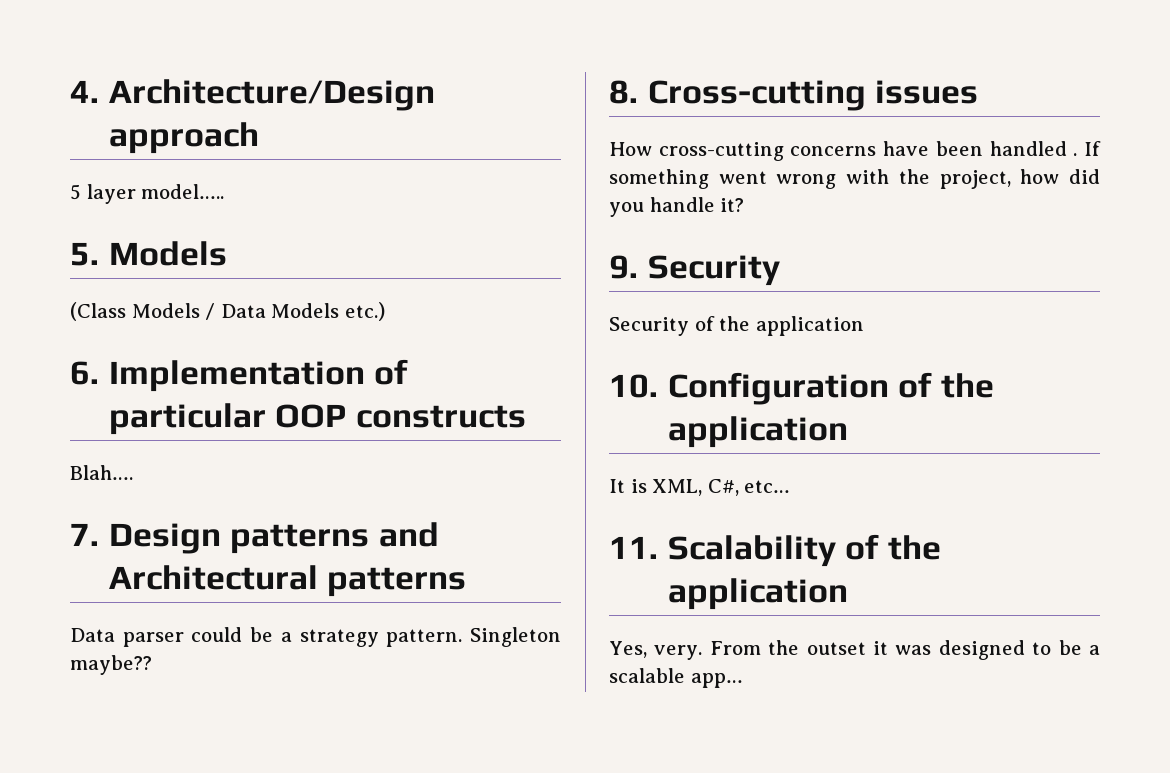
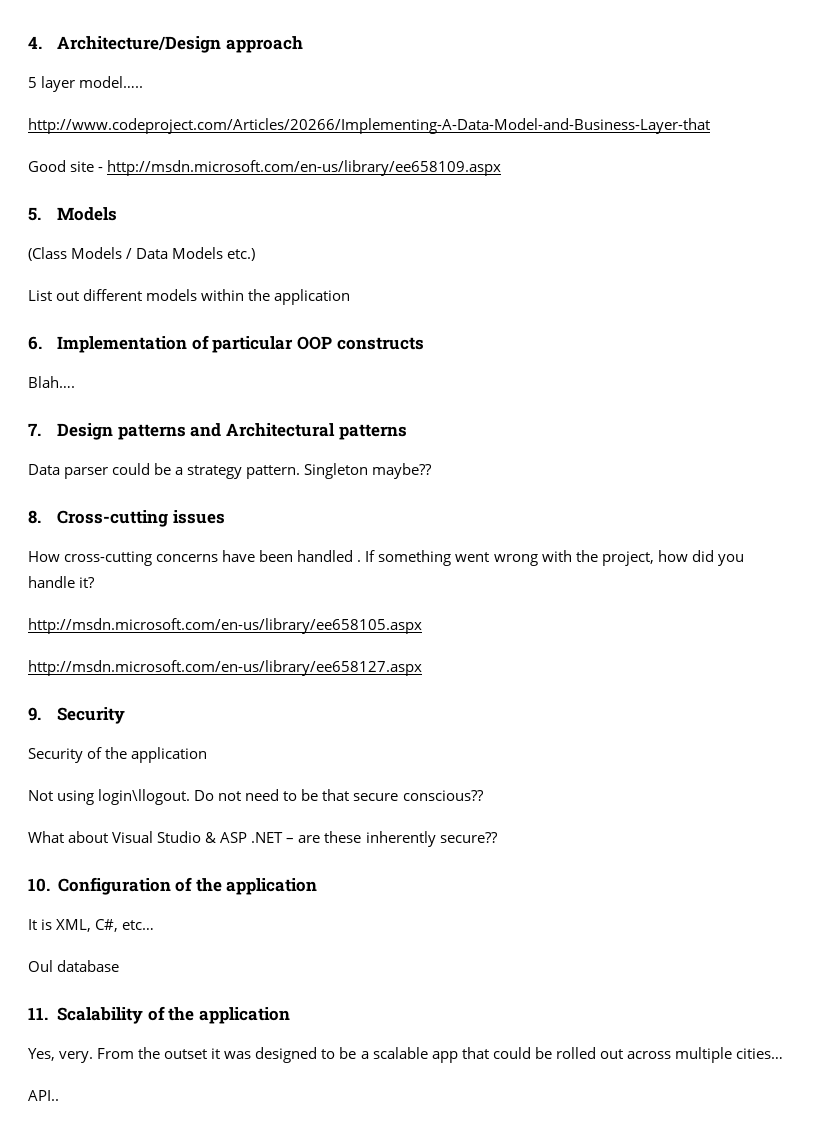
(225, 191) none -> [28,118,710,134] [28,160,502,176] // http://www.codeproject.com/Articles/20266/Implementing-A-Data-Model-and-Business-Layer-that // Good site - http://msdn.microsoft.com/en-us/library/ee658109.aspx
(385, 311) none -> [28,289,351,305] // List out different models within the application
(745, 205) none -> [28,618,422,634] [28,660,422,676] // http://msdn.microsoft.com/en-us/library/ee658105.aspx // http://msdn.microsoft.com/en-us/library/ee658127.aspx
(864, 326) none -> [28,789,484,805] [28,831,498,847] // Not using login\llogout. Do not need to be that secure conscious?? // What about Visual Studio & ASP .NET – are these inherently secure??
(791, 486) none -> [28,960,120,972] // Oul database
[690,673,743,688] app… -> [431,1047,783,1063] [28,1090,59,1101] app that could be rolled out across multiple cities… // API..

